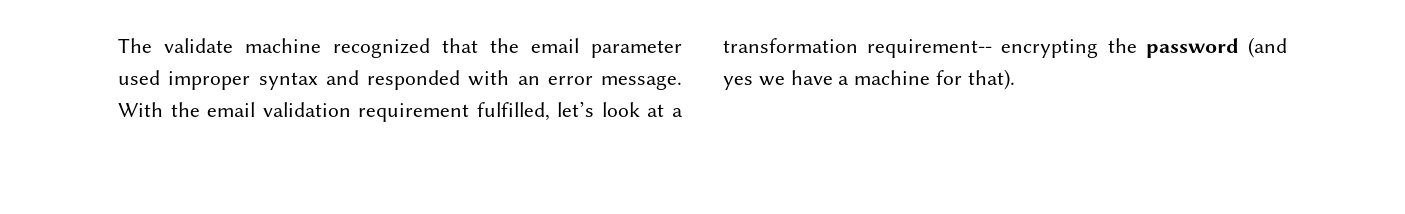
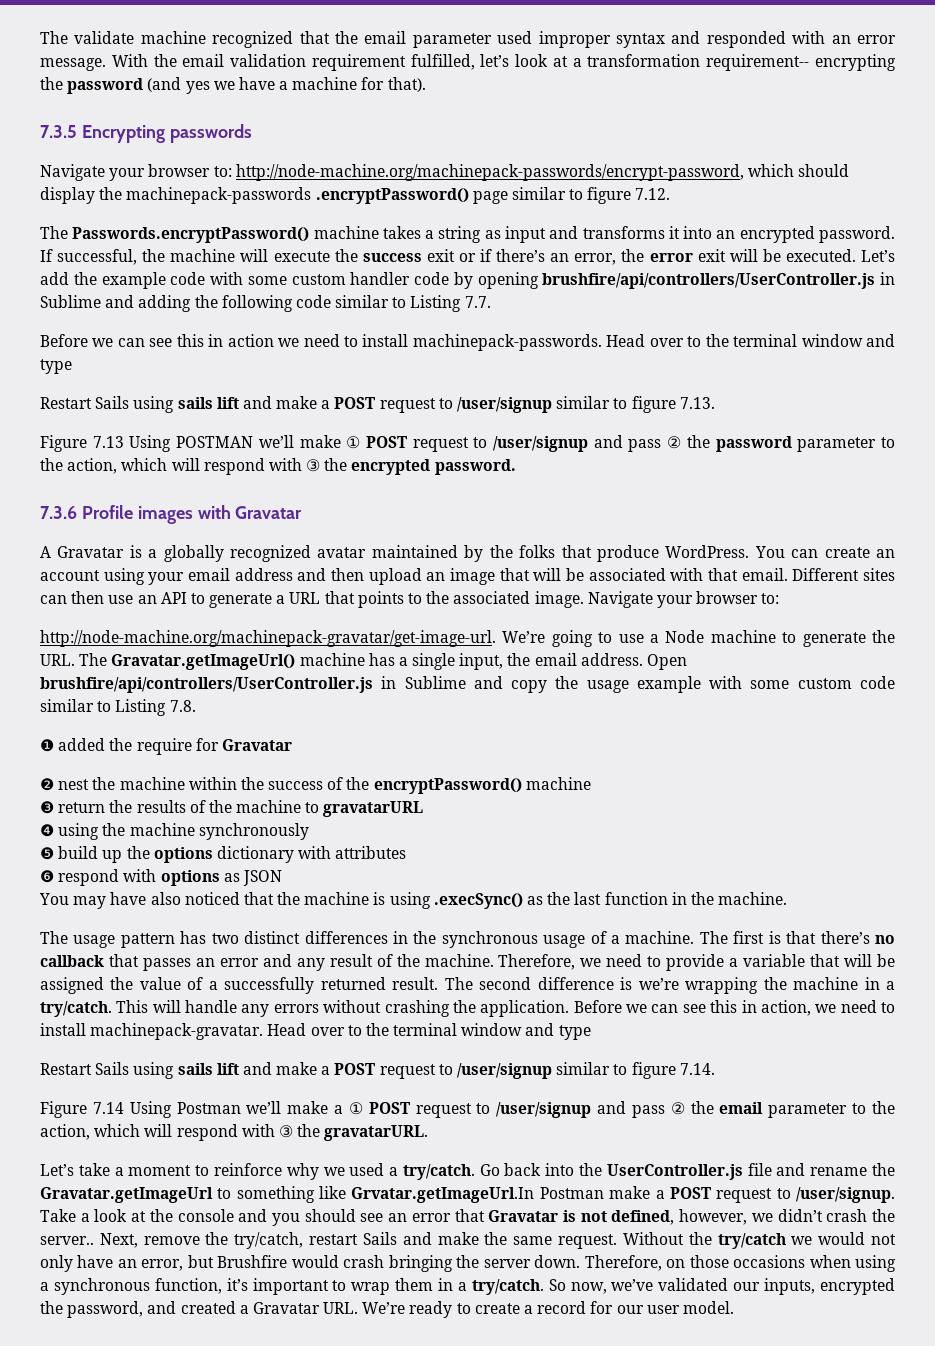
(1015, 79) none -> [40,124,252,143] [40,164,850,181] [40,187,671,204] [40,226,896,243] [40,249,896,265] [40,272,895,289] [40,295,491,312] [40,334,896,351] [40,359,72,374] [40,396,715,413] [40,435,896,452] [40,458,516,475] [40,505,303,524] [40,545,895,562] [40,568,895,585] [40,591,780,608] [40,630,895,647] [40,653,688,670] [40,676,895,693] [40,699,196,716] [40,738,292,755] [40,777,591,794] [40,800,424,817] [40,823,309,840] [40,846,407,863] [40,869,282,886] [39,892,788,909] [40,931,896,948] [40,954,896,971] [40,977,896,994] [40,1000,895,1017] [40,1023,591,1040] [40,1062,715,1079] [40,1101,896,1118] [40,1124,429,1141] [40,1163,895,1180] [40,1186,896,1203] [40,1209,895,1226] [40,1232,897,1249] [40,1255,897,1272] [40,1278,895,1295] [40,1301,734,1318] // 7.3.5 Encrypting passwords // Navigate your browser to: http://node-machine.org/machinepack-passwords/encrypt-password, which should display the machinepack-passwords .encryptPassword() page similar to figure 7.12. // The Passwords.encryptPassword() machine takes a string as input and transforms it into an encrypted password. If successful, the machine will execute the success exit or if there’s an error, the error exit will be executed. Let’s add the example code with some custom handler code by opening brushfire/api/controllers/UserController.js in Sublime and adding the following code similar to Listing 7.7. // Before we can see this in action we need to install machinepack-passwords. Head over to the terminal window and type // Restart Sails using sails lift and make a POST request to /user/signup similar to figure 7.13. // Figure 7.13 Using POSTMAN we’ll make ① POST request to /user/signup and pass ② the password parameter to the action, which will respond with ③ the encrypted password. // 7.3.6 Profile images with Gravatar // A Gravatar is a globally recognized avatar maintained by the folks that produce WordPress. You can create an account using your email address and then upload an image that will be associated with that email. Different sites can then use an API to generate a URL that points to the associated image. Navigate your browser to: // http://node-machine.org/machinepack-gravatar/get-image-url. We’re going to use a Node machine to generate the URL. The Gravatar.getImageUrl() machine has a single input, the email address. Open brushfire/api/controllers/UserController.js in Sublime and copy the usage example with some custom code similar to Listing 7.8. // ❶ added the require for Gravatar // ❷ nest the machine within the success of the encryptPassword() machine // ❸ return the results of the machine to gravatarURL // ❹ using the machine synchronously // ❺ build up the options dictionary with attributes // ❻ respond with options as JSON // You may have also noticed that the machine is using .execSync() as the last function in the machine. // The usage pattern has two distinct differences in the synchronous usage of a machine. The first is that there’s no callback that passes an error and any result of the machine. Therefore, we need to provide a variable that will be assigned the value of a successfully returned result. The second difference is we’re wrapping the machine in a try/catch. This will handle any errors without crashing the application. Before we can see this in action, we need to install machinepack-gravatar. Head over to the terminal window and type // Restart Sails using sails lift and make a POST request to /user/signup similar to figure 7.14. // Figure 7.14 Using Postman we’ll make a ① POST request to /user/signup and pass ② the email parameter to the action, which will respond with ③ the gravatarURL. // Let’s take a moment to reinforce why we used a try/catch. Go back into the UserController.js file and rename the Gravatar.getImageUrl to something like Grvatar.getImageUrl.In Postman make a POST request to /user/signup. Take a look at the console and you should see an error that Gravatar is not defined, however, we didn’t crash the server.. Next, remove the try/catch, restart Sails and make the same request. Without the try/catch we would not only have an error, but Brushfire would crash bringing the server down. Therefore, on those occasions when using a synchronous function, it’s important to wrap them in a try/catch. So now, we’ve validated our inputs, encrypted the password, and created a Gravatar URL. We’re ready to create a record for our user model.

